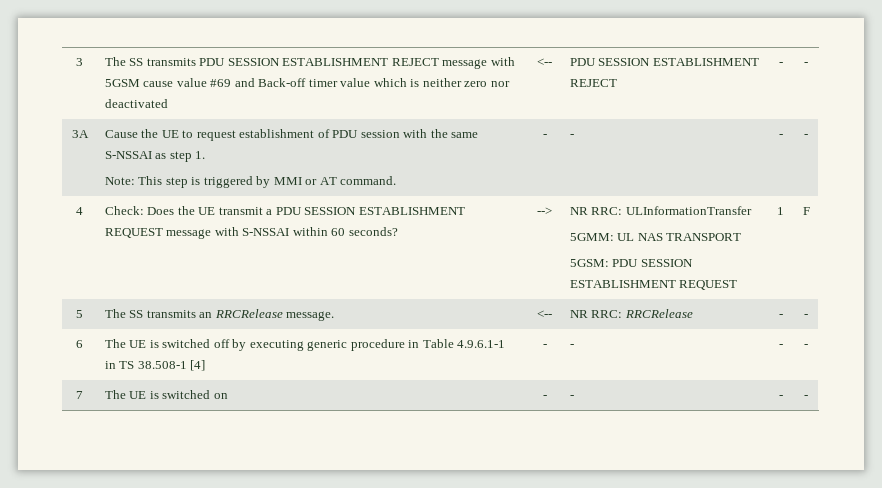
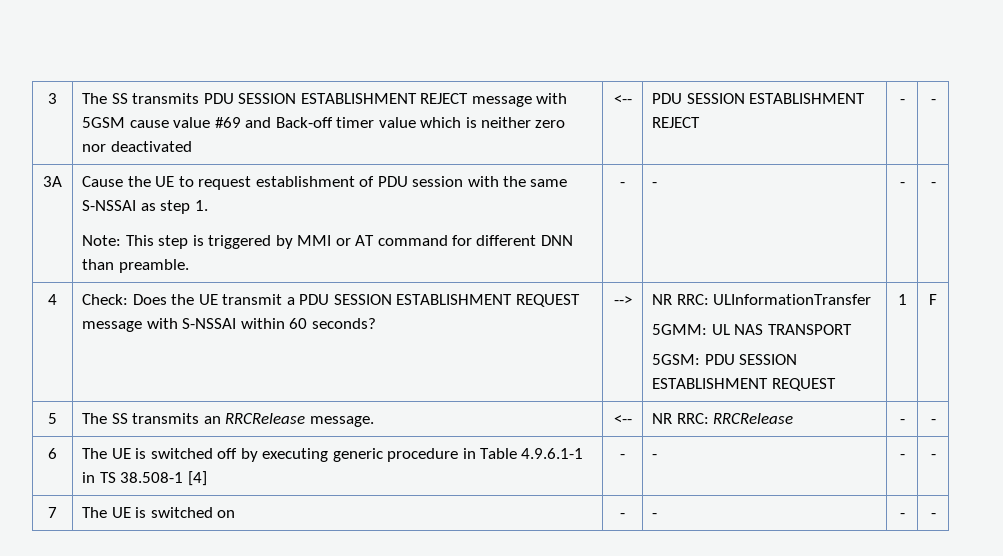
[340,176,397,185] command. -> [377,235,573,246] [82,259,189,273] command for different DNN than preamble.

